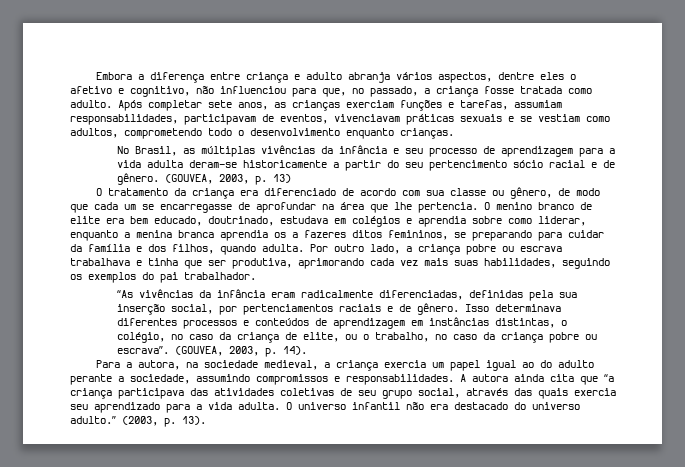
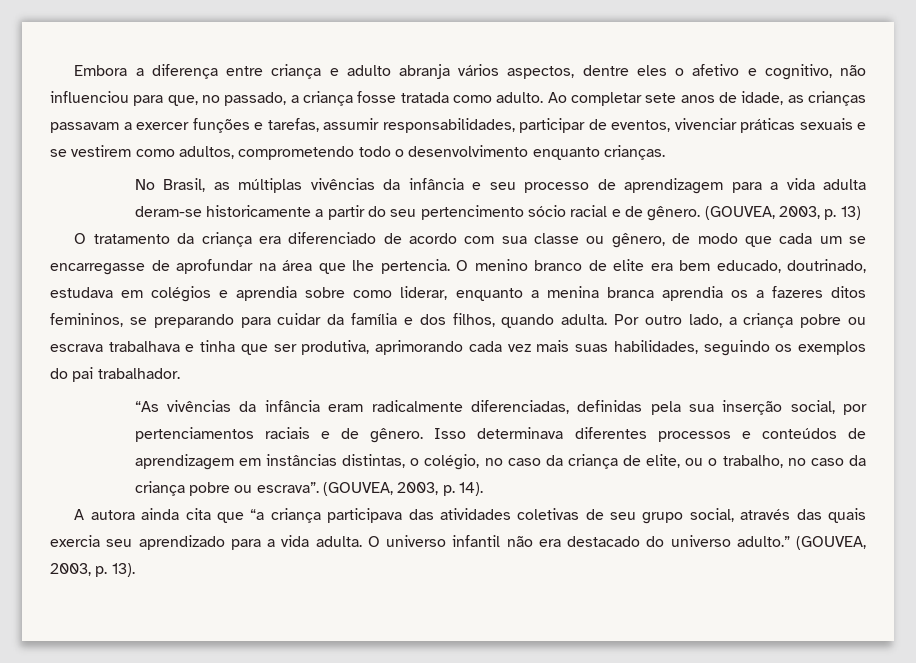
[118,100,142,111] Após -> [547,92,567,103] Ao
[238,100,562,111] [70,114,256,125] anos, as crianças exerciam funções e tarefas, assumiam responsabilidades, participavam -> [680,91,867,106] [50,118,585,133] anos de idade, as crianças passavam a exercer funções e tarefas, assumir responsabilidades, participar
[334,114,400,122] vivenciavam -> [674,118,737,130] vivenciar
[538,114,580,122] vestiam -> [71,145,132,157] vestirem
[95,360,594,371] [70,374,454,385] Para a autora, na sociedade medieval, a criança exercia um papel igual ao do adulto perante a sociedade, assumindo compromissos e responsabilidades. -> (483, 489) none
[122,416,158,426] (2003, -> [796,536,866,550] [50,563,91,576] (GOUVEA, 2003,

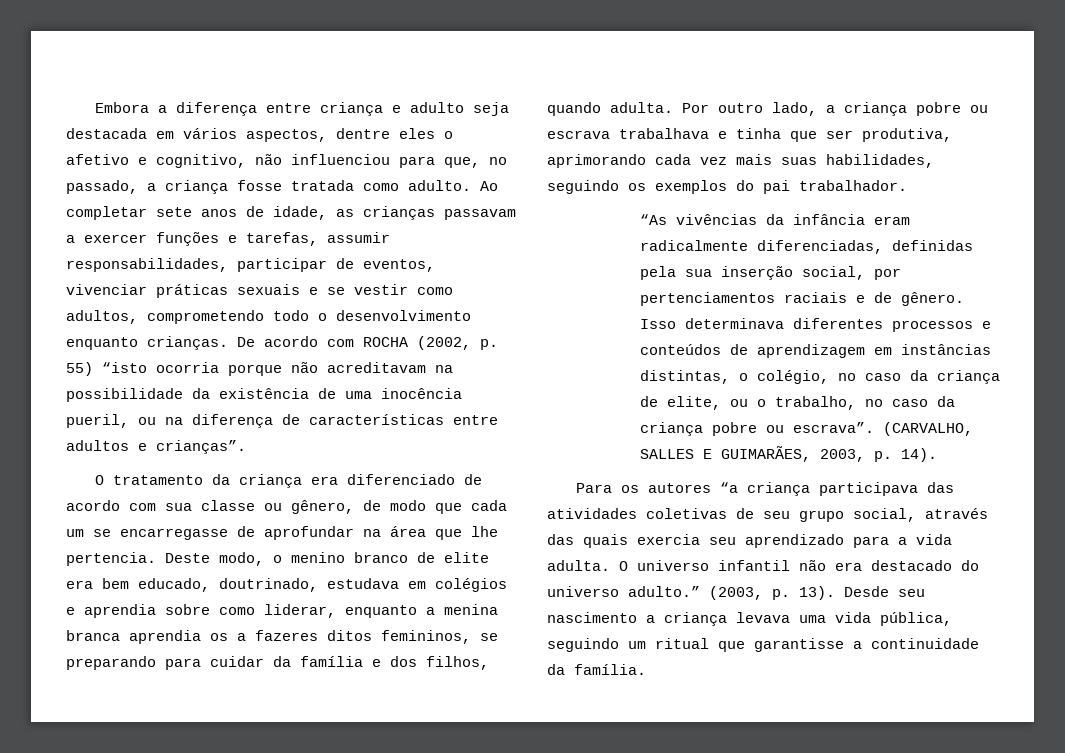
[399,64,451,79] abranja -> [472,102,509,116] [66,128,174,139] seja destacada em
[71,145,132,157] vestirem -> [354,284,408,295] vestir
[134,178,867,194] [134,205,861,221] // No Brasil, as múltiplas vivências da infância e seu processo de aprendizagem para a vida adulta deram-se historicamente a partir do seu pertencimento sócio racial e de gênero. (GOUVEA, 2003, p. 13) -> [237,336,498,350] [66,362,453,376] [66,388,462,402] [66,414,498,428] [66,440,246,454] De acordo com ROCHA (2002, p. 55) “isto ocorria porque não acreditavam na possibilidade da existência de uma inocência pueril, ou na diferença de características entre adultos e crianças”.
[456,260,468,271] O -> [165,552,282,566] Deste modo, o
[323,482,394,496] (GOUVEA, -> [883,422,974,436] [640,446,812,462] (CARVALHO, SALLES E GUIMARÃES,
[74,508,244,523] A autora ainda cita que -> [575,483,711,493] Para os autores
[796,536,866,550] [50,563,135,577] (GOUVEA, 2003, p. 13). -> [709,586,925,600] [547,612,952,626] [547,638,979,652] [547,664,646,675] (2003, p. 13). Desde seu nascimento a criança levava uma vida pública, seguindo um ritual que garantisse a continuidade da família.

